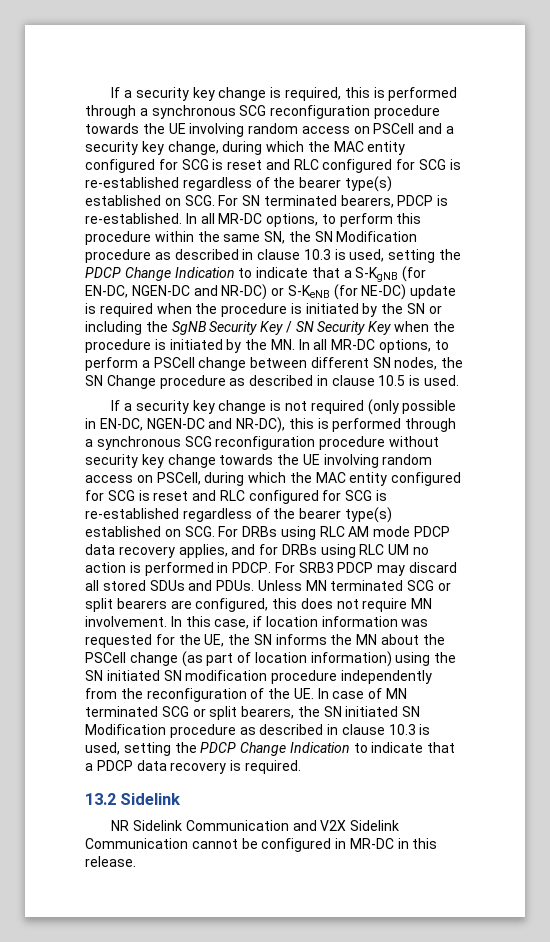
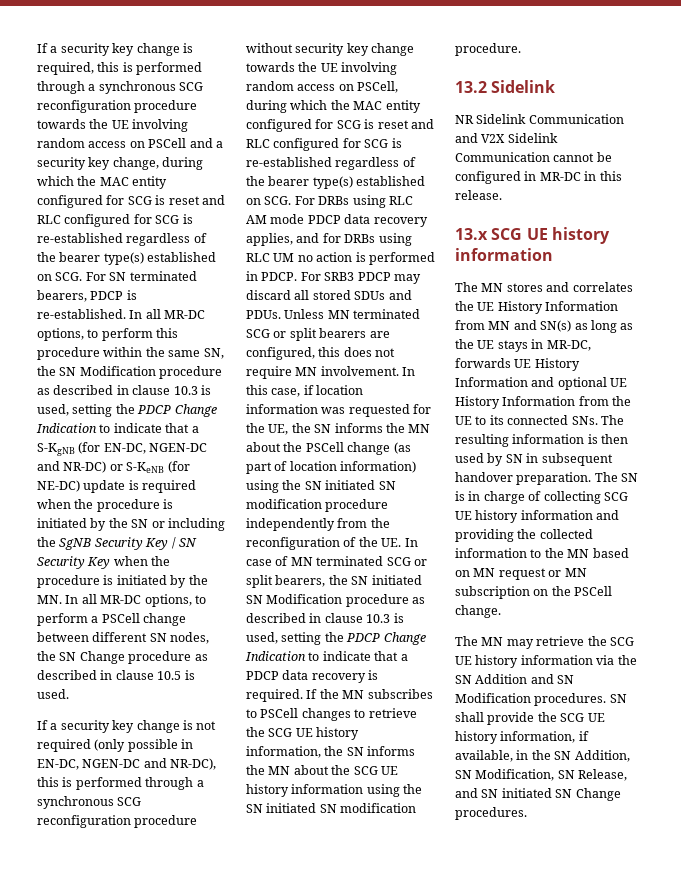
(301, 767) none -> [306,689,433,699] [246,708,417,721] [246,727,360,740] [246,746,416,758] [246,765,398,775] [246,784,423,797] [246,803,417,813] [455,43,521,56] If the MN subscribes to PSCell changes to retrieve the SCG UE history information, the SN informs the MN about the SCG UE history information using the SN initiated SN modification procedure.
(136, 861) none -> [455,227,610,244] [455,248,553,261] [455,282,633,292] [455,301,619,314] [455,320,634,333] [455,339,591,352] [455,358,580,371] [455,377,628,390] [455,396,632,409] [455,415,624,425] [455,434,629,447] [455,453,613,466] [455,472,639,485] [455,491,628,504] [455,510,620,523] [455,529,593,542] [455,548,629,558] [455,568,587,580] [455,586,613,599] [455,605,501,618] [455,636,634,649] [455,655,637,668] [455,674,575,684] [455,693,627,706] [455,712,605,725] [455,731,589,744] [455,750,630,762] [455,769,628,781] [455,788,621,801] [455,807,527,820] // 13.x SCG UE history information // The MN stores and correlates the UE History Information from MN and SN(s) as long as the UE stays in MR-DC, forwards UE History Information and optional UE History Information from the UE to its connected SNs. The resulting information is then used by SN in subsequent handover preparation. The SN is in charge of collecting SCG UE history information and providing the collected information to the MN based on MN request or MN subscription on the PSCell change. // The MN may retrieve the SCG UE history information via the SN Addition and SN Modification procedures. SN shall provide the SCG UE history information, if available, in the SN Addition, SN Modification, SN Release, and SN initiated SN Change procedures.

